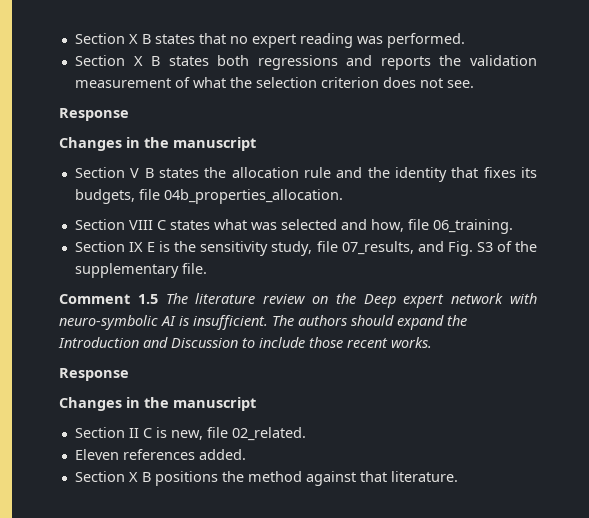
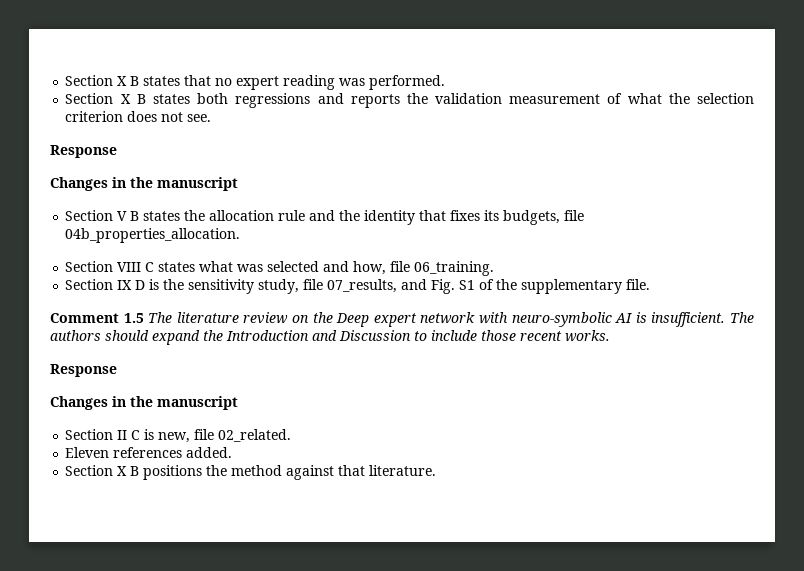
[147,242,156,252] E -> [135,280,146,290] D
[476,242,493,252] S3 -> [459,280,476,290] S1

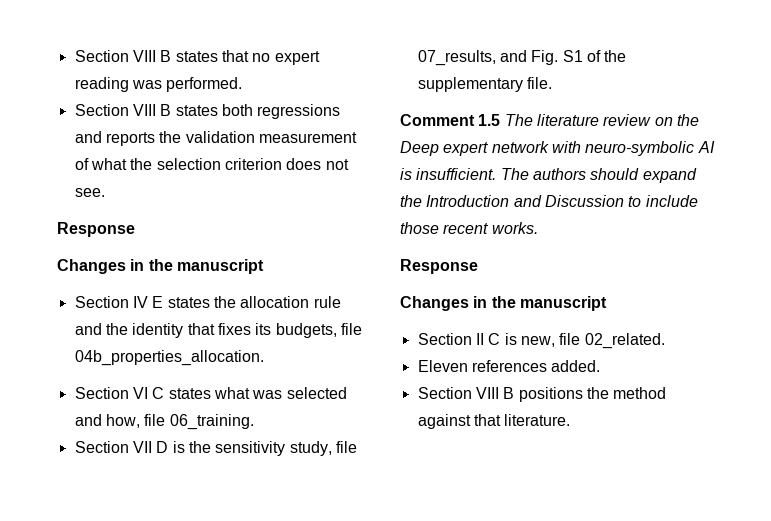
[65,75,128,86] Section X -> [74,50,156,62] Section VIII
[120,94,131,104] X -> [132,104,156,116] VIII
[117,211,140,221] V B -> [132,296,164,308] IV E
[117,262,142,272] VIII -> [132,387,148,399] VI
[117,280,133,290] IX -> [132,441,152,453] VII
[117,466,128,476] X -> [475,387,499,399] VIII

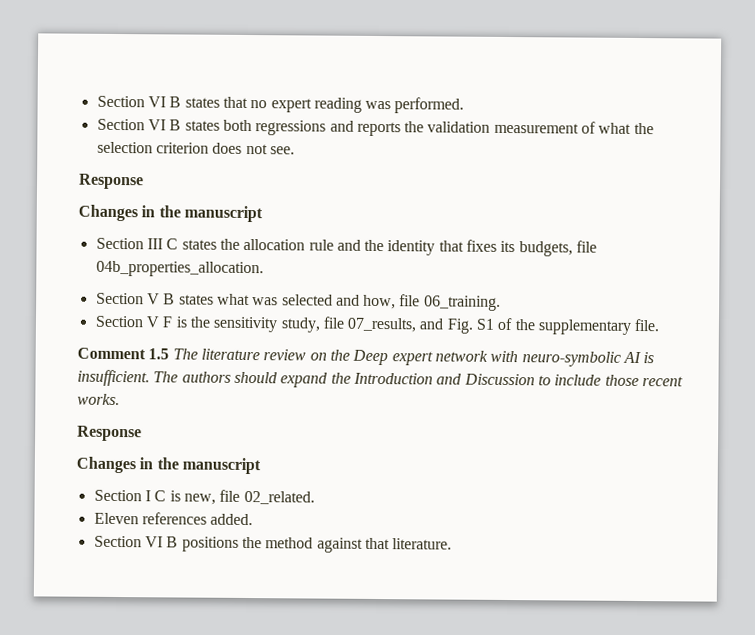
[74,50,156,62] Section VIII -> [96,95,166,108] Section VI
[132,104,156,116] VIII -> [147,119,166,131] VI
[132,296,164,308] IV E -> [146,238,179,250] III C
[132,387,165,399] VI C -> [146,293,176,305] V B
[132,441,169,453] VII D -> [145,316,174,328] V F
[475,333,484,345] II -> [144,490,151,502] I
[475,387,499,399] VIII -> [144,536,163,548] VI

